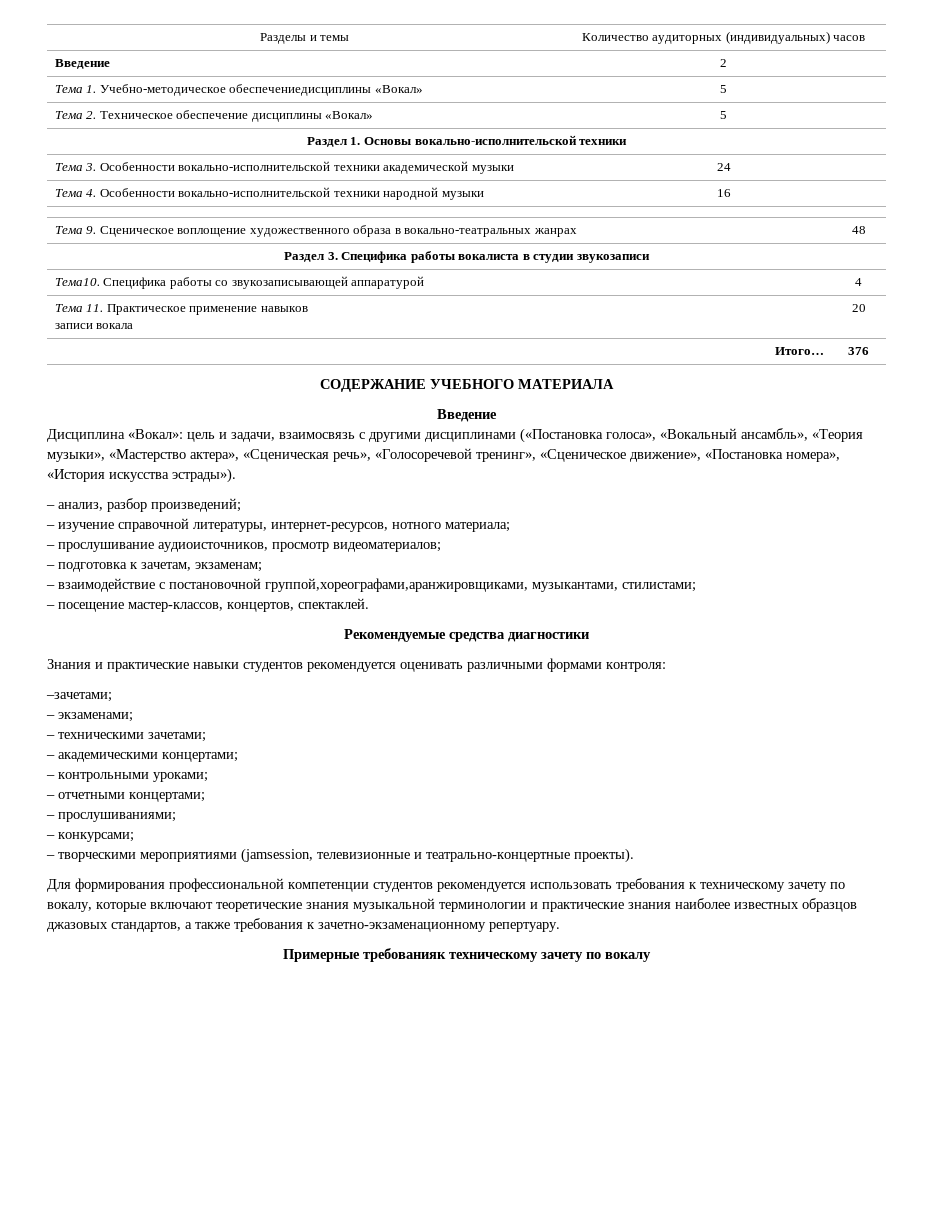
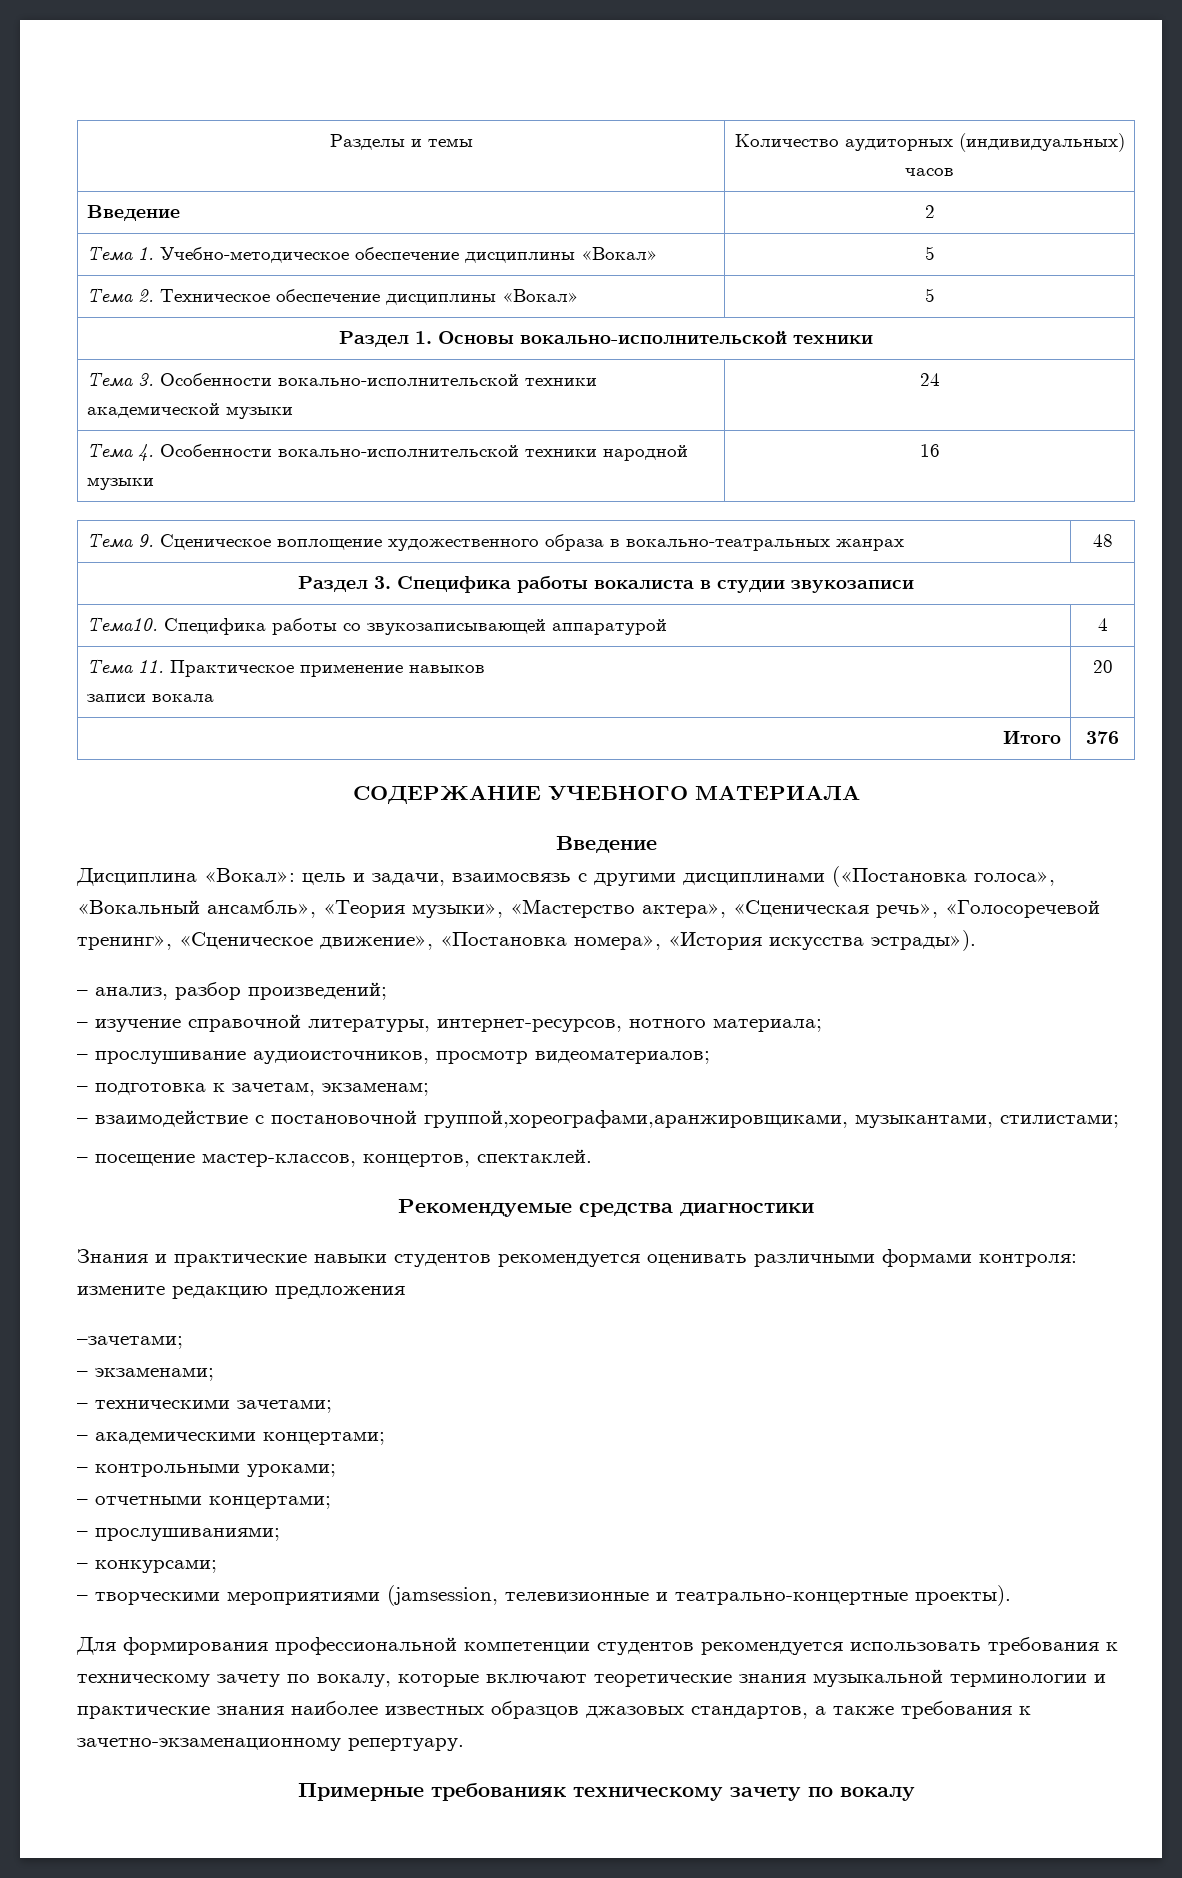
[229,84,372,96] обеспечениедисциплины -> [354,247,575,263] обеспечение дисциплины
[775,347,825,355] Итого… -> [1003,730,1062,744] Итого
(666, 667) none -> [77,1286,405,1299] измените редакцию предложения

